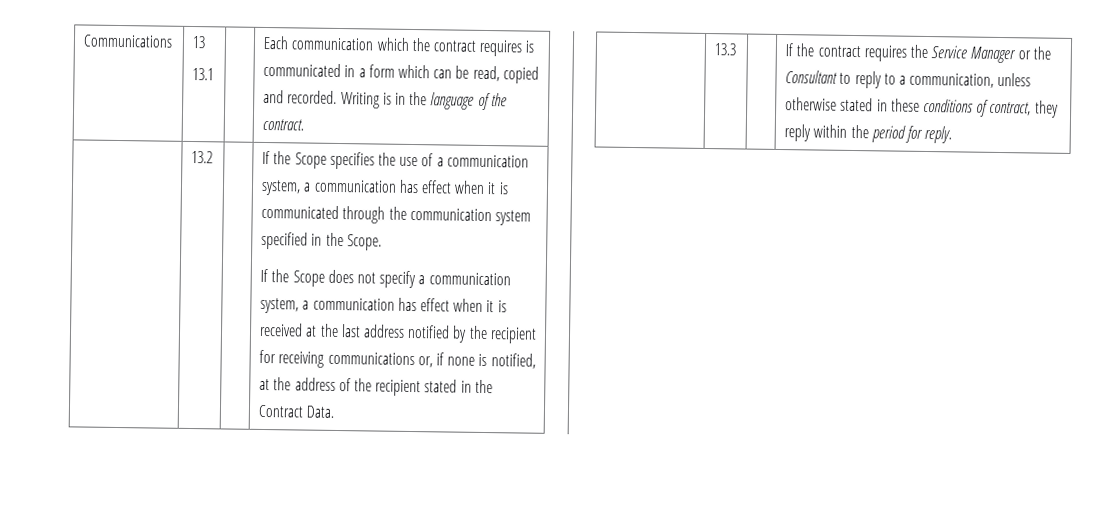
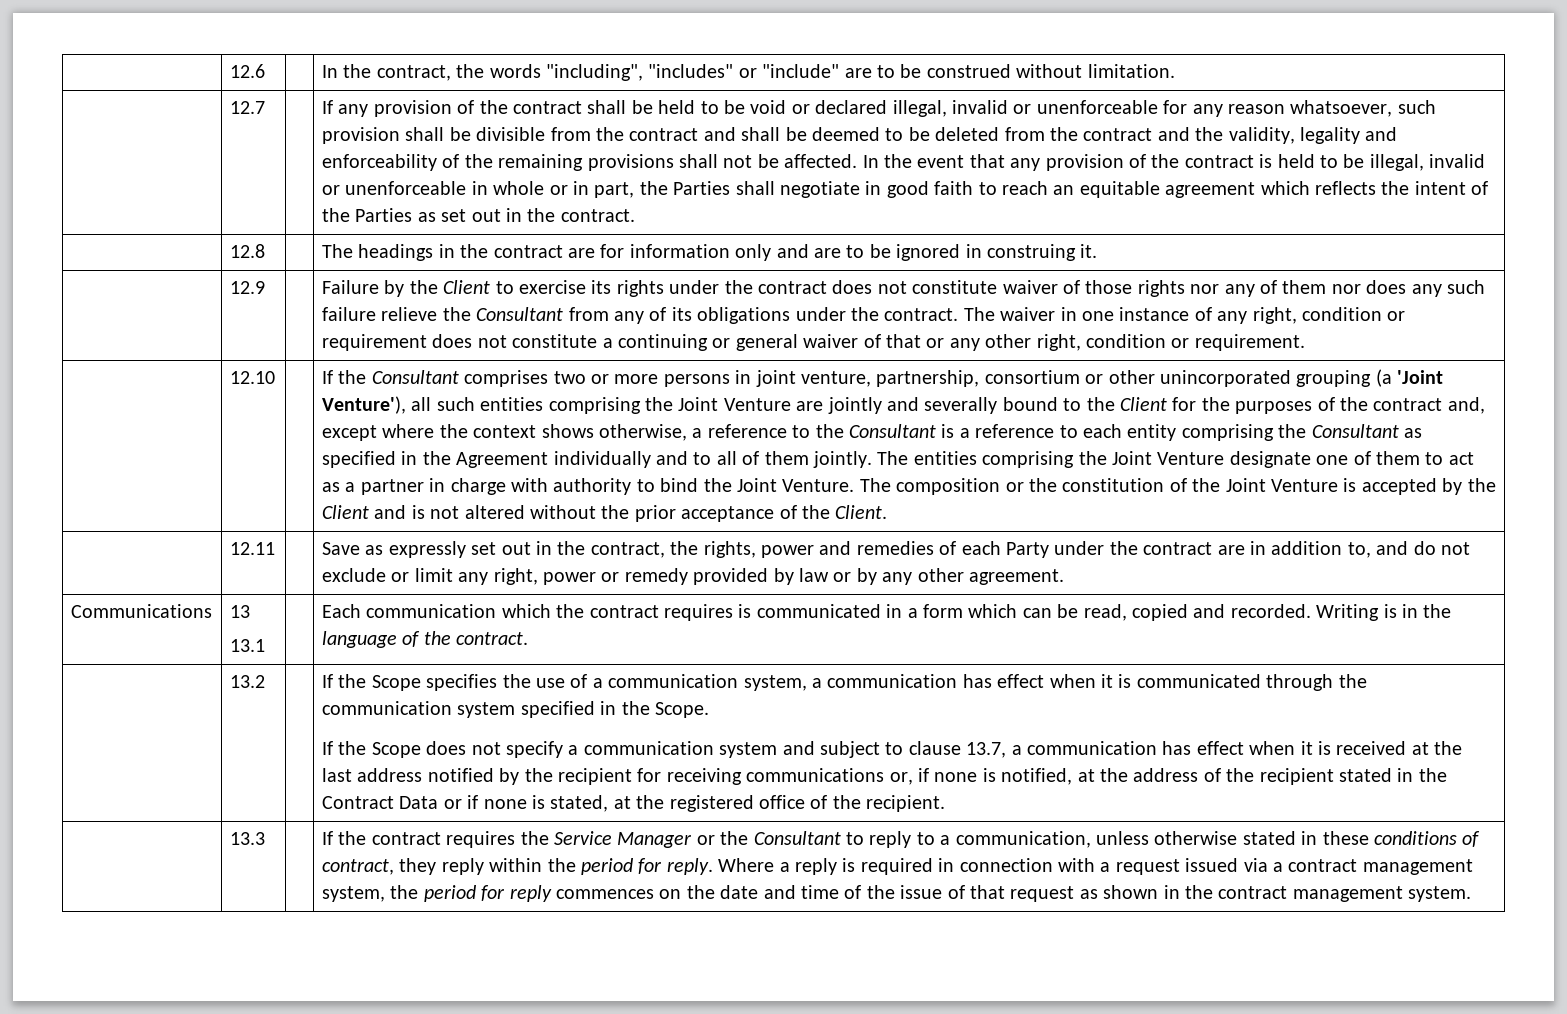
(83, 41) none -> [229,64,265,78] [321,64,1175,81] [229,101,265,114] [321,100,1436,117] [321,127,1398,144] [321,154,1486,171] [321,181,1489,198] [321,208,635,222] [229,244,265,258] [321,244,1098,261] [229,281,265,294] [321,280,1485,297] [321,307,1406,324] [321,334,1305,351] [229,371,275,384] [321,369,1444,387] [321,396,1485,414] [321,424,1422,441] [321,451,1474,468] [321,478,1496,495] [321,505,888,522] [229,542,275,555] [321,541,1470,558] [321,568,1064,585] | 12.6 | | In the contract, the words "including", "includes" or "include" are to be construed without limitation. // | 12.7 | | If any provision of the contract shall be held to be void or declared illegal, invalid or unenforceable for any reason whatsoever, such provision shall be divisible from the contract and shall be deemed to be deleted from the contract and the validity, legality and enforceability of the remaining provisions shall not be affected. In the event that any provision of the contract is held to be illegal, invalid or unenforceable in whole or in part, the Parties shall negotiate in good faith to reach an equitable agreement which reflects the intent of the Parties as set out in the contract. // | 12.8 | | The headings in the contract are for information only and are to be ignored in construing it. // | 12.9 | | Failure by the Client to exercise its rights under the contract does not constitute waiver of those rights nor any of them nor does any such failure relieve the Consultant from any of its obligations under the contract. The waiver in one instance of any right, condition or requirement does not constitute a continuing or general waiver of that or any other right, condition or requirement. // | 12.10 | | If the Consultant comprises two or more persons in joint venture, partnership, consortium or other unincorporated grouping (a 'Joint Venture'), all such entities comprising the Joint Venture are jointly and severally bound to the Client for the purposes of the contract and, except where the context shows otherwise, a reference to the Consultant is a reference to each entity comprising the Consultant as specified in the Agreement individually and to all of them jointly. The entities comprising the Joint Venture designate one of them to act as a partner in charge with authority to bind the Joint Venture. The composition or the constitution of the Joint Venture is accepted by the Client and is not altered without the prior acceptance of the Client. // | 12.11 | | Save as expressly set out in the contract, the rights, power and remedies of each Party under the contract are in addition to, and do not exclude or limit any right, power or remedy provided by law or by any other agreement. //
[260,297,300,314] system, -> [719,741,1007,758] system and subject to clause 13.7,
[306,405,336,418] Data. -> [399,795,946,812] Data or if none is stated, at the registered office of the recipient.
(953, 134) none -> [718,858,1473,875] [321,885,1472,902] Where a reply is required in connection with a request issued via a contract management system, the period for reply commences on the date and time of the issue of that request as shown in the contract management system.

